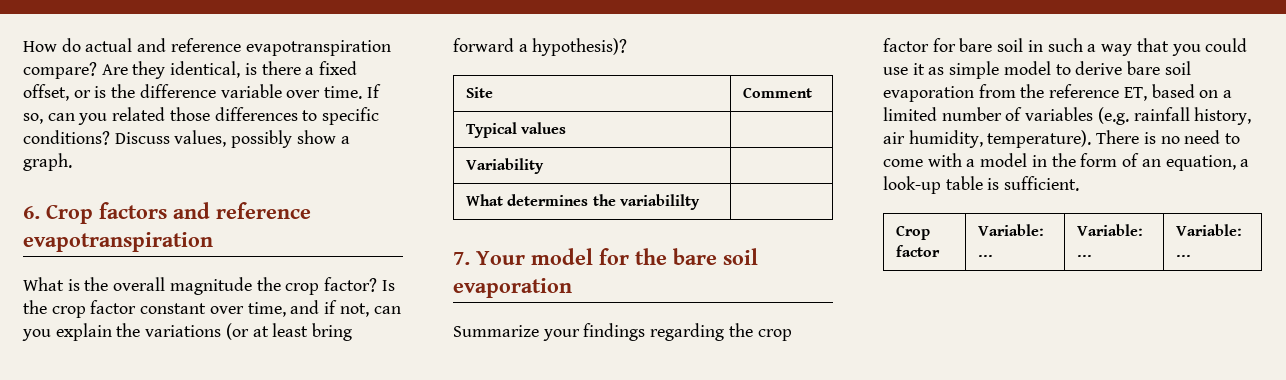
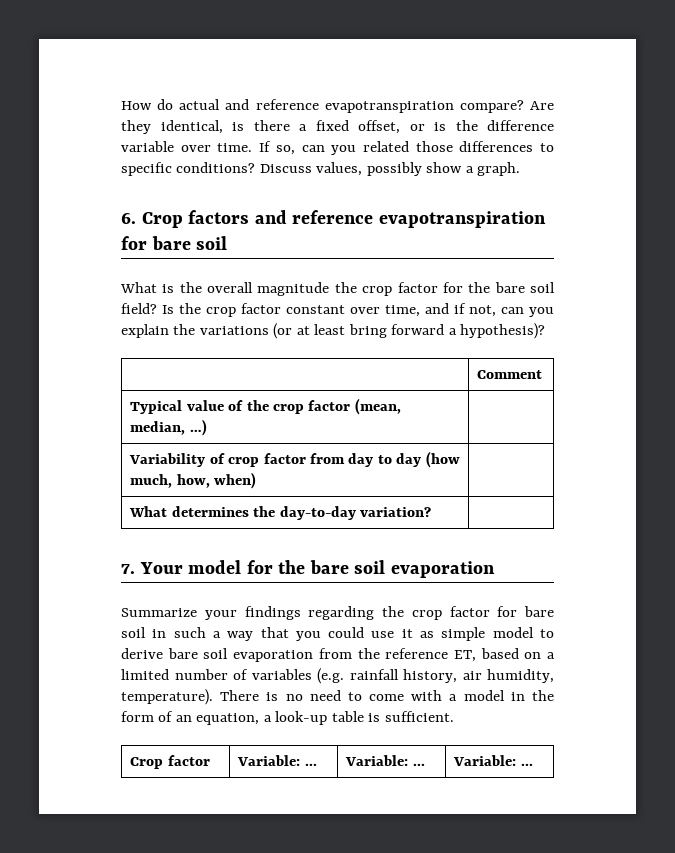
(213, 242) none -> [121,236,228,250] for bare soil
[324,277,378,292] factor? -> [397,282,556,293] [121,303,157,314] factor for the bare soil field?
[466,87,494,98] Site -> (546, 331) none
[521,122,567,134] [466,158,545,174] values | // Variability -> [186,398,401,415] [130,419,207,436] [129,451,460,468] [130,472,257,489] value of the crop factor (mean, median, …) | // Variability of crop factor from day to day (how much, how, when)
[620,194,701,210] variabililty -> [279,506,431,520] day-to-day variation?

